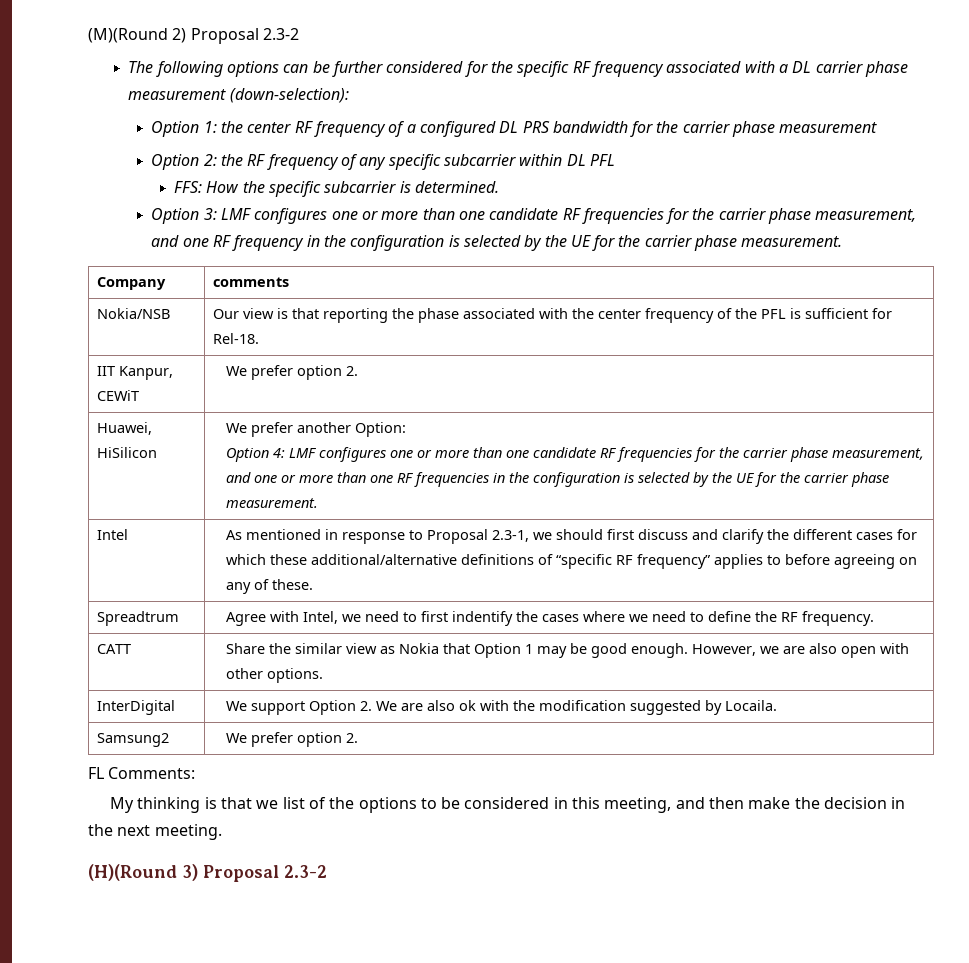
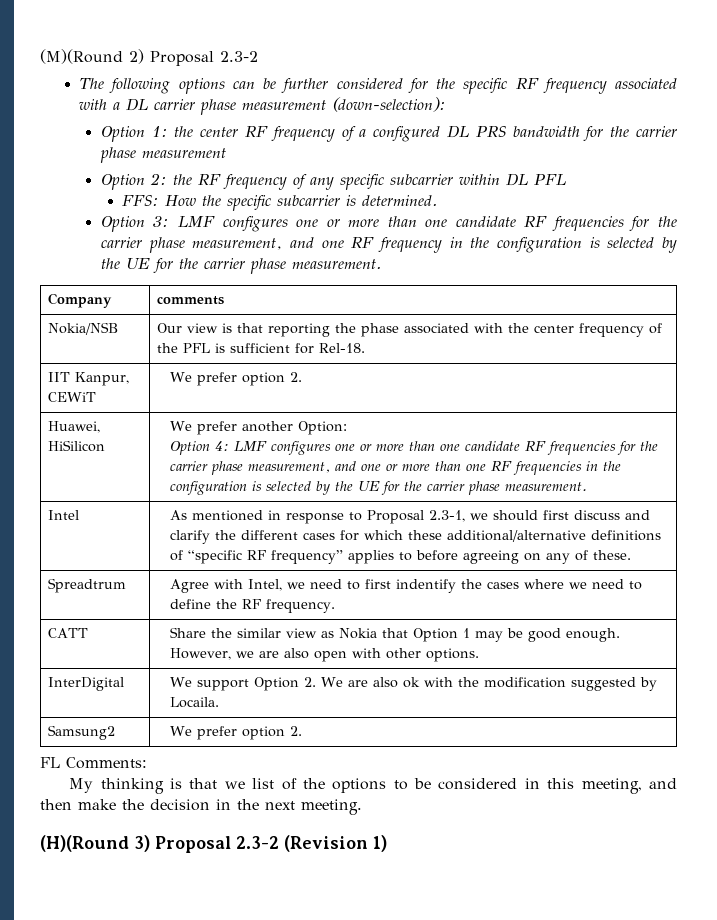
(327, 871) none -> [284,835,387,852] (Revision 1)

